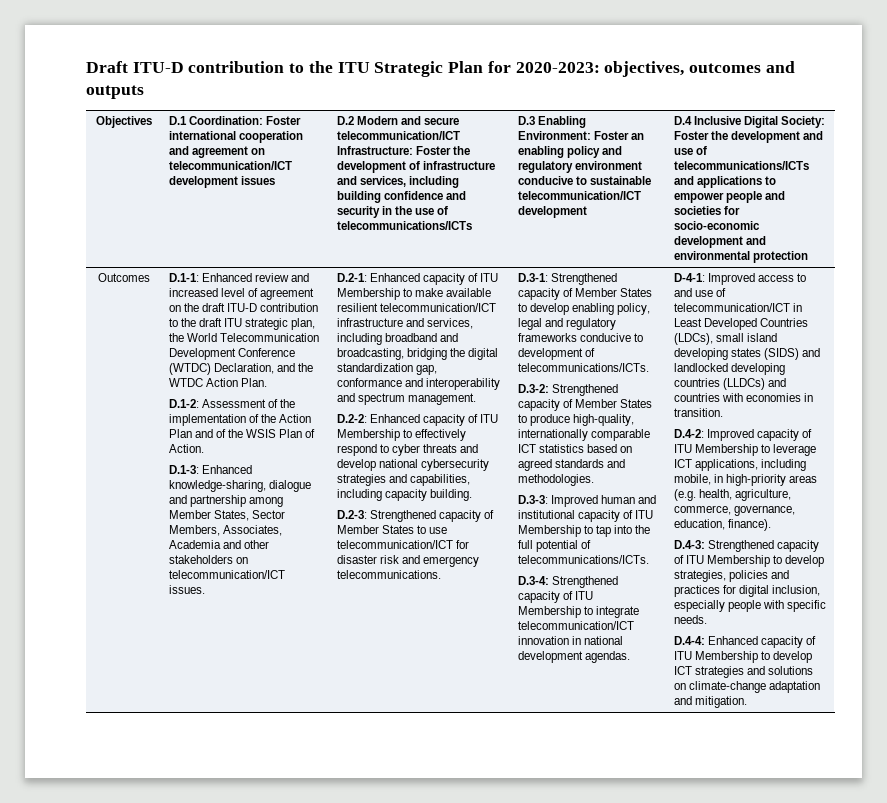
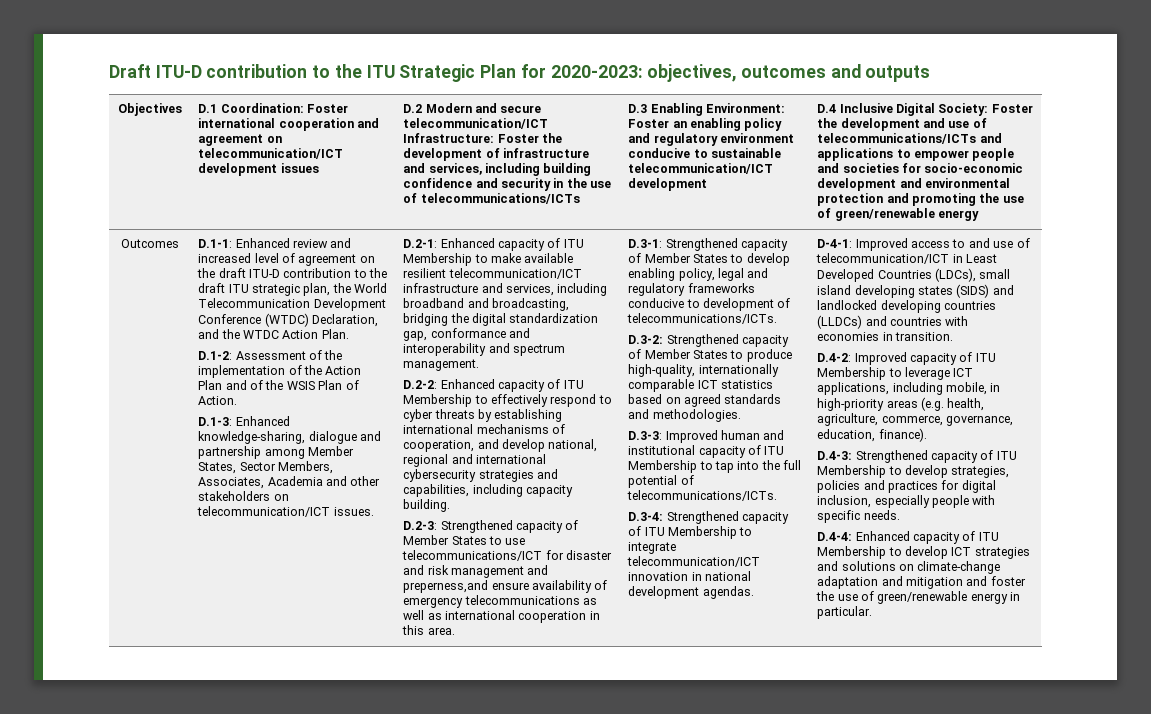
(808, 257) none -> [886,193,1024,206] [817,208,980,221] and promoting the use of green/renewable energy
[459,444,478,453] [336,459,418,471] and develop national -> [478,409,563,422] [403,424,566,434] [403,439,598,452] [403,454,547,467] by establishing international mechanisms of cooperation, and develop national, regional and international
[336,540,453,549] telecommunication/ICT -> [402,550,543,561] telecommunications/ICT
[379,555,479,567] [336,570,441,579] risk and emergency telecommunications. -> [403,565,549,578] [403,580,608,593] [403,595,598,608] [403,610,600,623] [402,625,455,635] and risk management and preperness,and ensure availability of emergency telecommunications as well as international cooperation in this area.
[694,696,747,708] mitigation. -> [906,576,1026,589] [816,591,1021,604] [817,606,873,619] mitigation and foster the use of green/renewable energy in particular.

